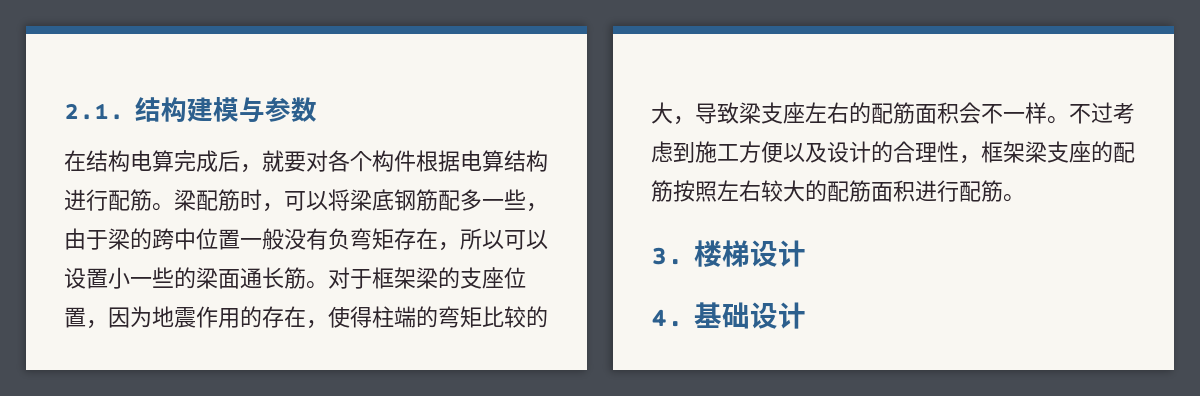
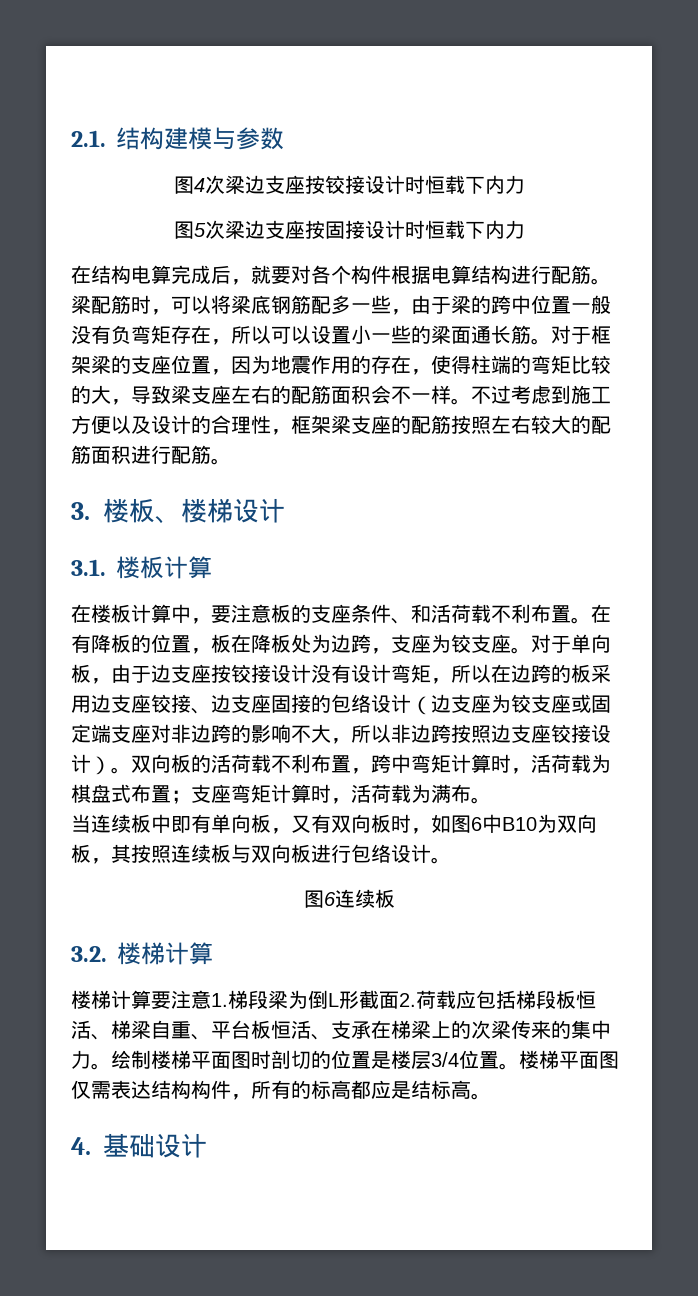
(317, 109) none -> [173,175,525,194] [173,220,525,239] // 图4次梁边支座按铰接设计时恒载下内力 // 图5次梁边支座按固接设计时恒载下内力
(722, 253) none -> [129,498,208,524] 板、楼
(806, 253) none -> [71,556,212,579] [71,604,611,624] [71,634,611,654] [71,664,611,684] [71,694,611,715] [71,724,611,744] [71,754,611,775] [71,784,491,804] [71,814,597,834] [71,844,451,864] [303,889,395,908] [71,942,213,965] [71,990,596,1009] [71,1020,611,1040] [71,1050,619,1070] [71,1080,491,1100] // 3.1.楼板计算 // 在楼板计算中，要注意板的支座条件、和活荷载不利布置。在有降板的位置，板在降板处为边跨，支座为铰支座。对于单向板，由于边支座按铰接设计没有设计弯矩，所以在边跨的板采用边支座铰接、边支座固接的包络设计（边支座为铰支座或固定端支座对非边跨的影响不大，所以非边跨按照边支座铰接设计）。双向板的活荷载不利布置，跨中弯矩计算时，活荷载为棋盘式布置；支座弯矩计算时，活荷载为满布。 // 当连续板中即有单向板，又有双向板时，如图6中B10为双向板，其按照连续板与双向板进行包络设计。 // 图6连续板 // 3.2.楼梯计算 // 楼梯计算要注意1.梯段梁为倒L形截面2.荷载应包括梯段板恒活、梯梁自重、平台板恒活、支承在梯梁上的次梁传来的集中力。绘制楼梯平面图时剖切的位置是楼层3/4位置。楼梯平面图仅需表达结构构件，所有的标高都应是结标高。

